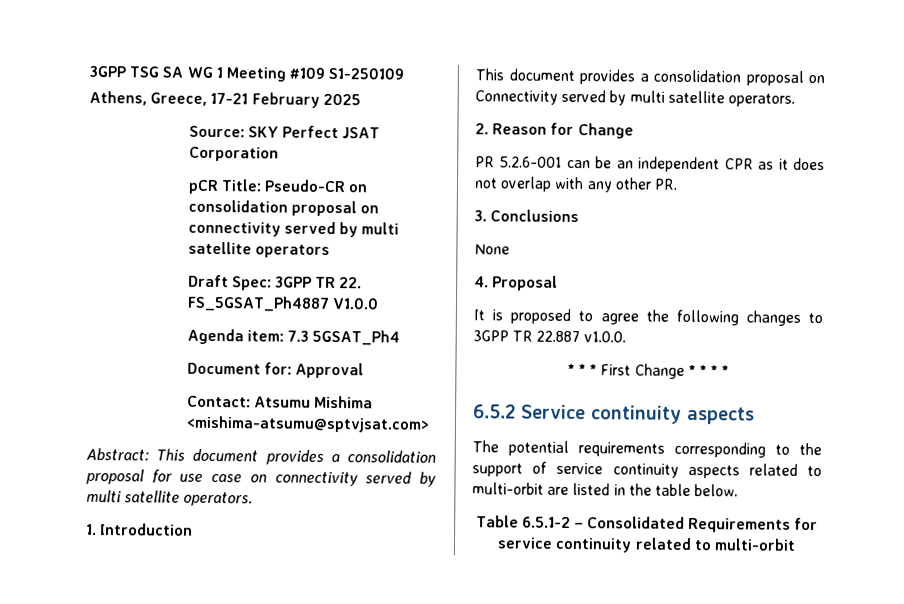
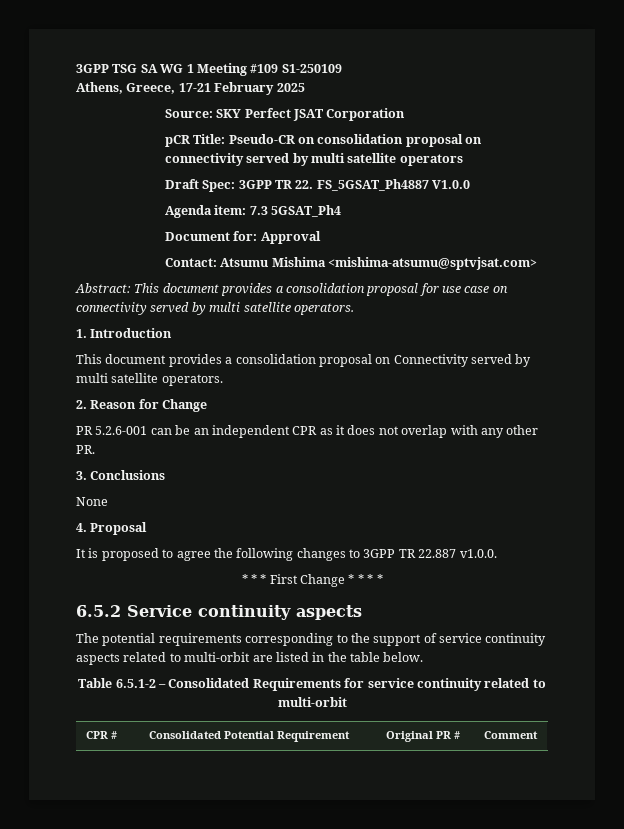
(796, 544) none -> [85,731,117,739] [149,731,350,742] [385,731,460,742] [483,731,538,739] // CPR # | Consolidated Potential Requirement | Original PR # | Comment

